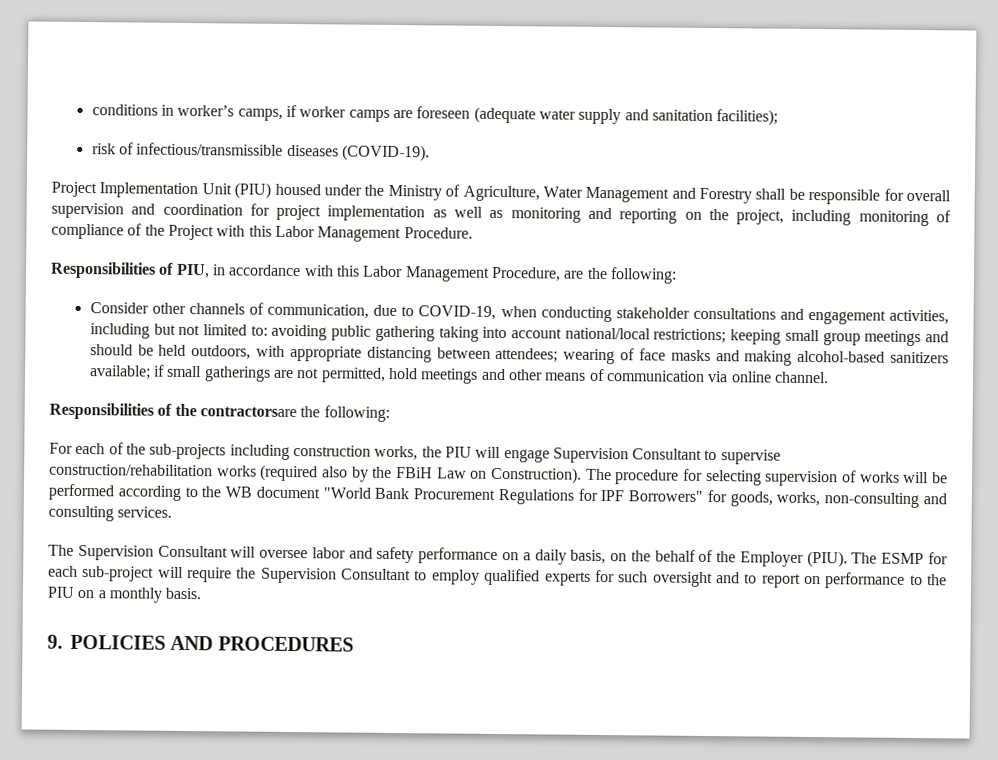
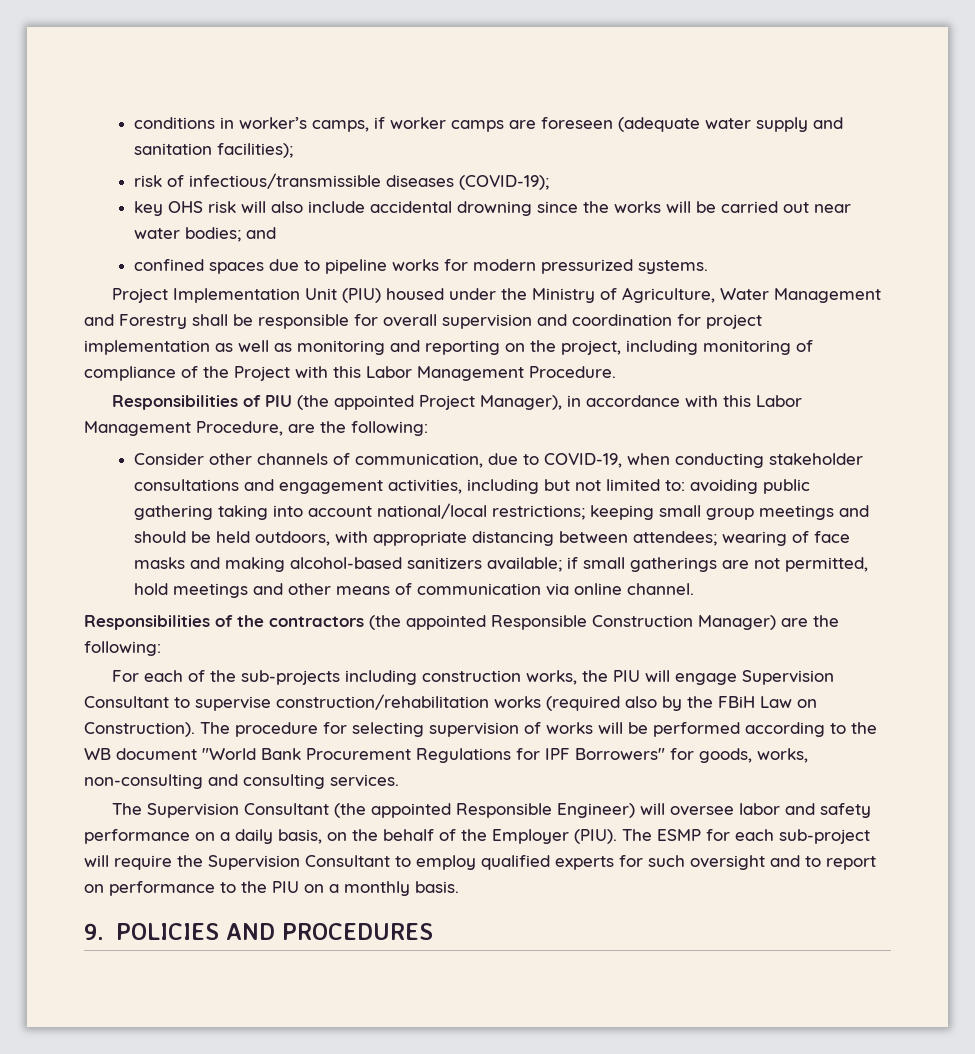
[342,144,431,162] (COVID-19). -> [459,175,550,190] [134,201,852,216] [134,227,277,242] [134,259,709,274] (COVID-19); // key OHS risk will also include accidental drowning since the works will be carried out near water bodies; and // confined spaces due to pipeline works for modern pressurized systems.
[175,263,210,279] PIU, -> [265,395,563,410] PIU (the appointed Project Manager),
[199,406,297,418] contractorsare -> [269,615,808,630] contractors (the appointed Responsible Construction Manager) are
(228, 551) none -> [334,803,636,818] (the appointed Responsible Engineer)

